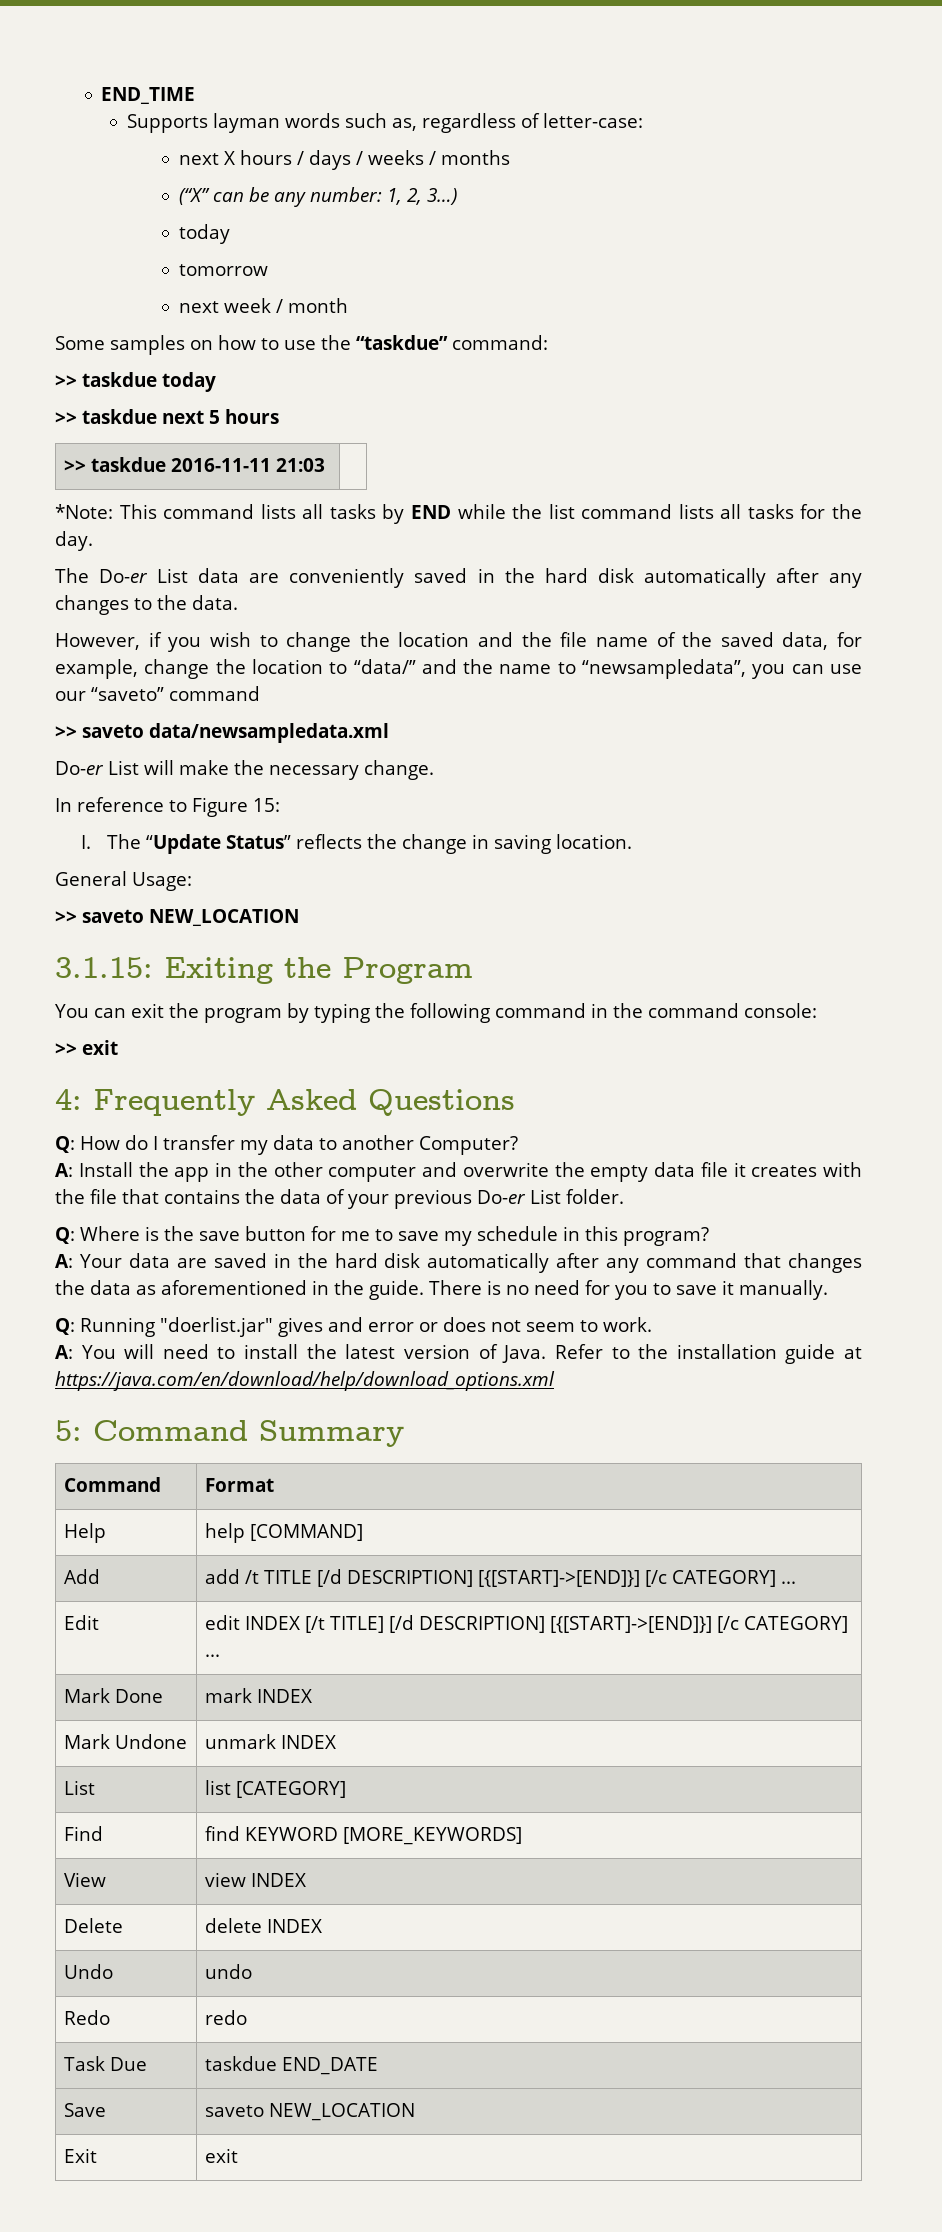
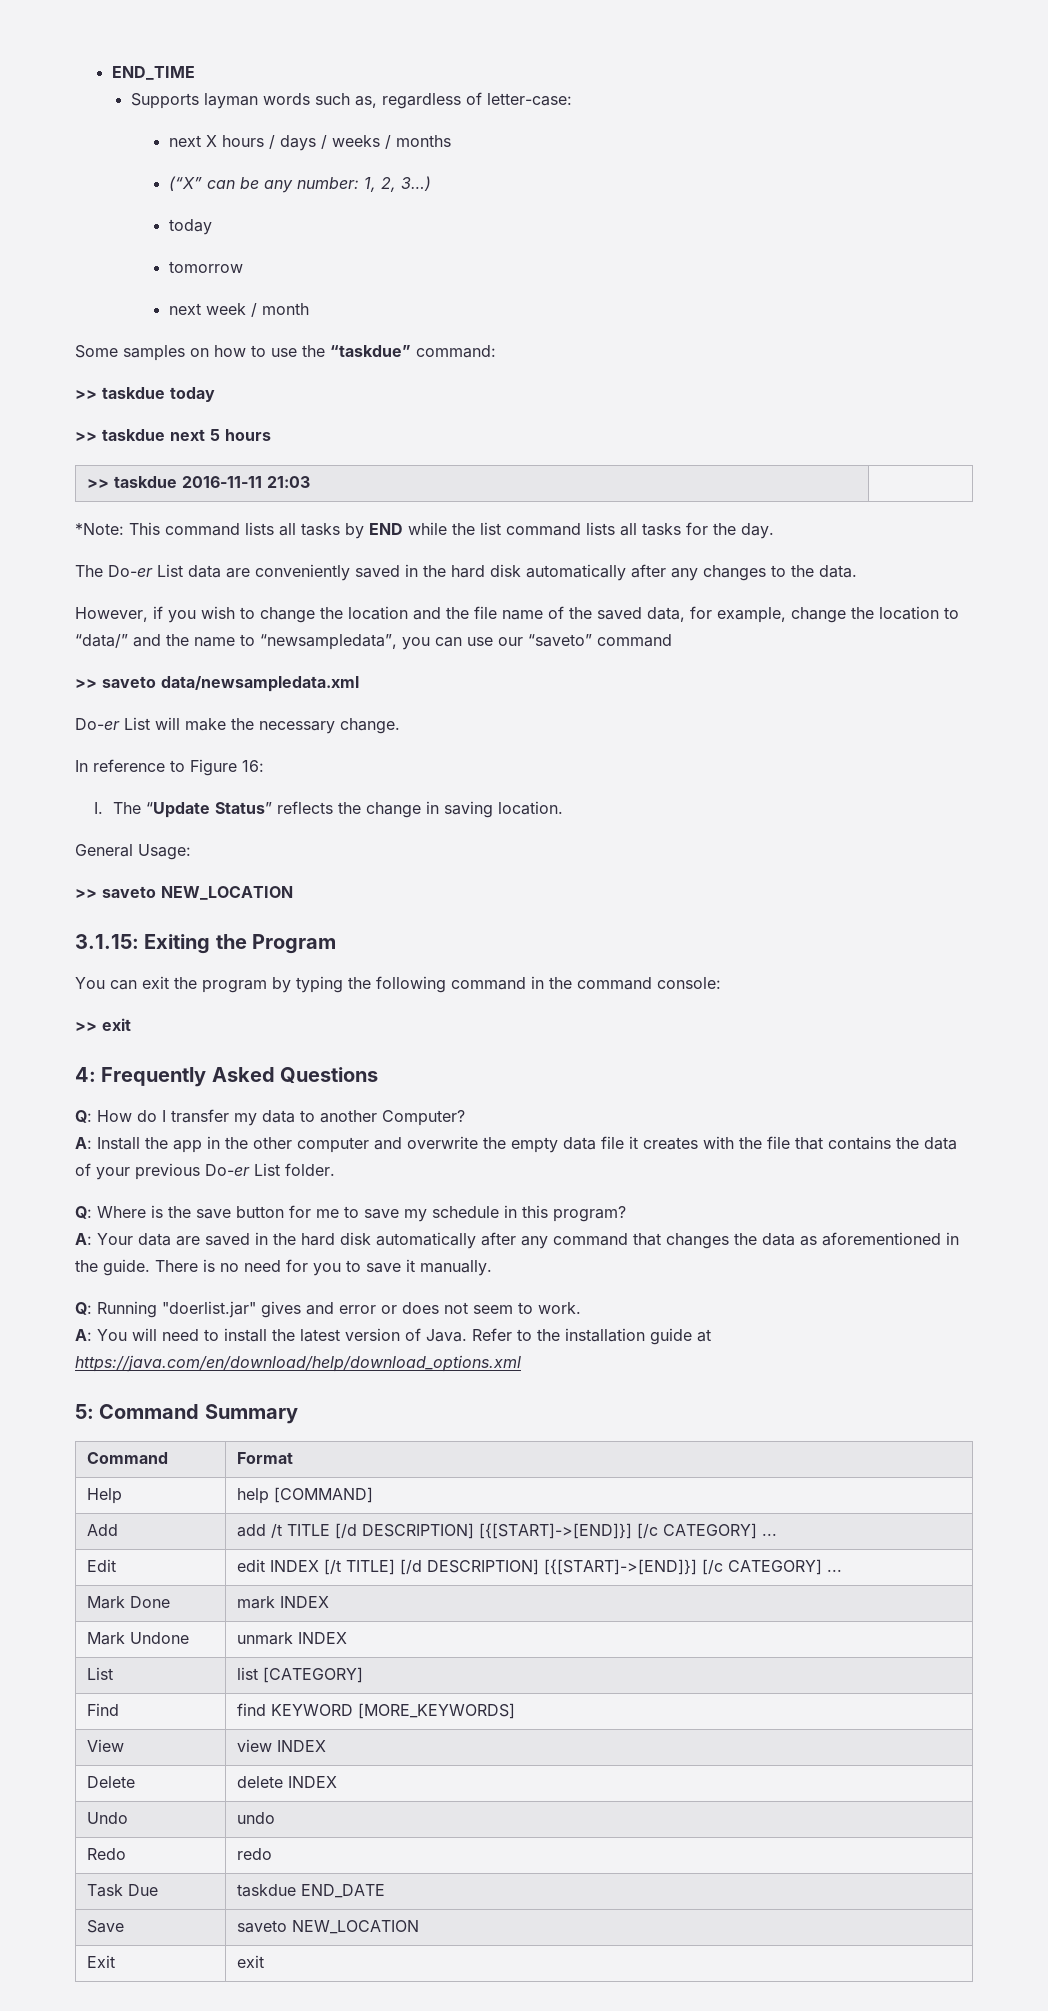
[253,798,280,812] 15: -> [242,760,264,772] 16:

